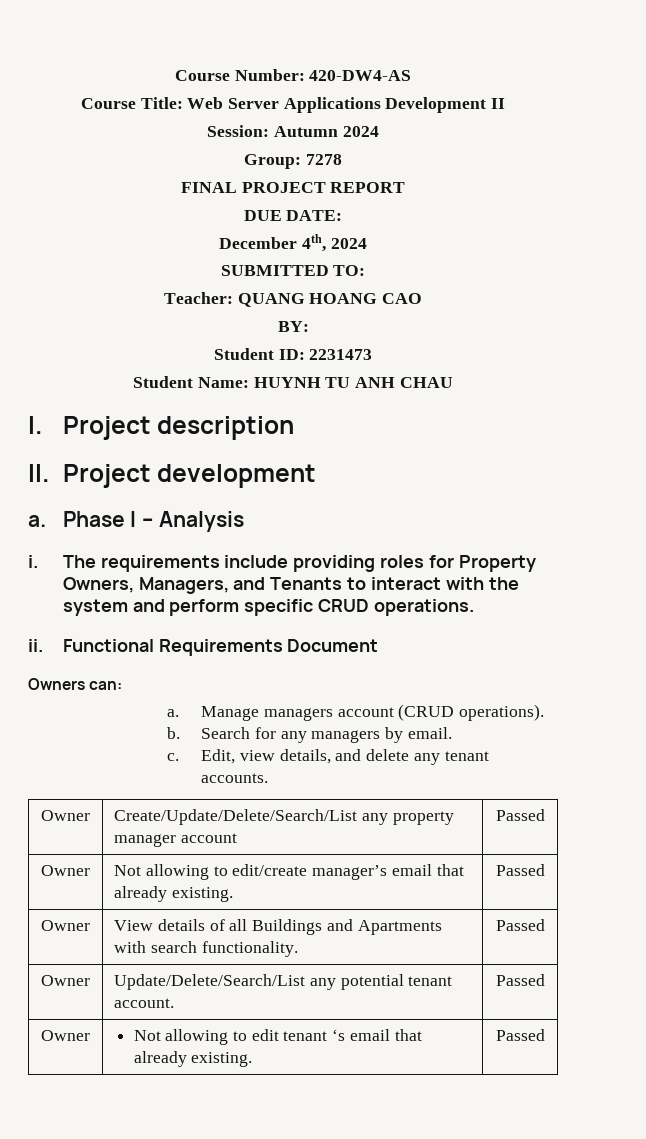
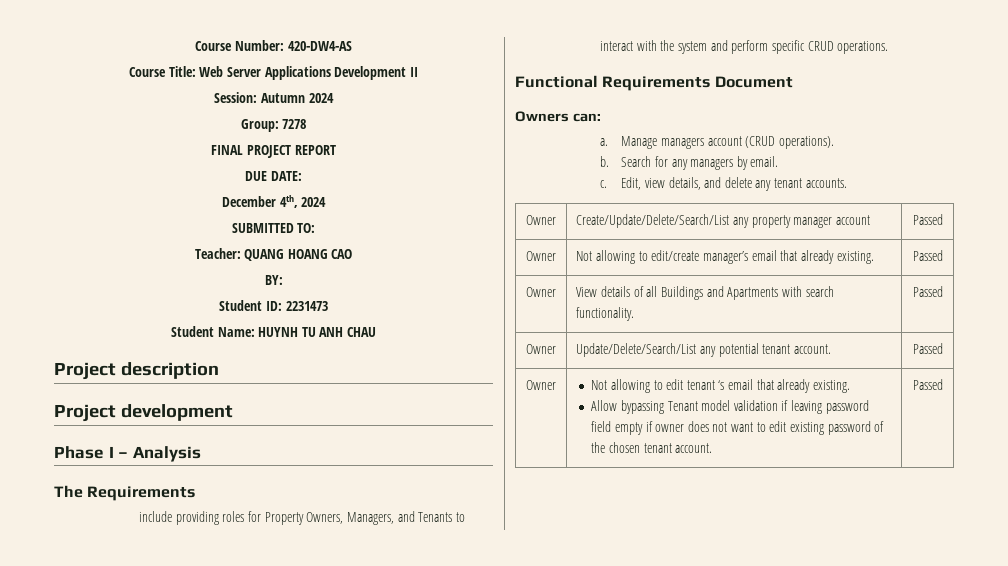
[28,416,42,434] I. -> (377, 332) none
[28,464,49,482] II. -> (219, 370) none
[28,515,46,527] a. -> (233, 412) none
[28,555,220,572] i. The requirements -> [54,485,196,501] The Requirements //
[28,639,43,652] ii. -> (889, 47) none
(253, 1059) none -> [591,400,869,414] [591,421,885,435] [591,442,713,453] // Allow bypassing Tenant model validation if leaving password field empty if owner does not want to edit existing password of the chosen tenant account.

